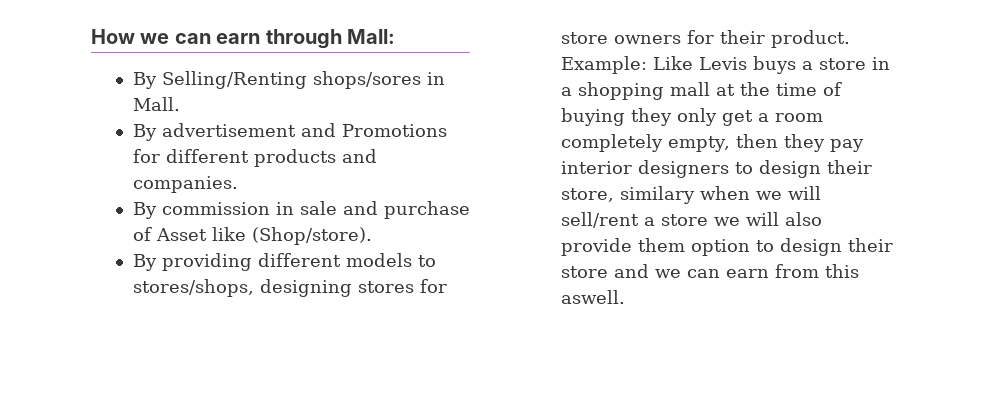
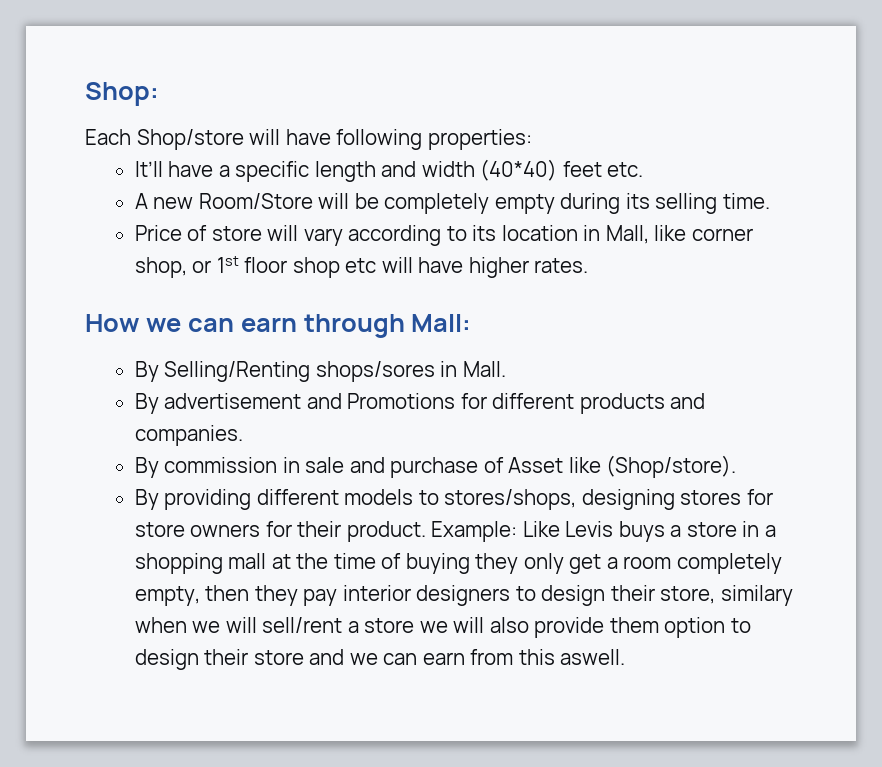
(91, 36) none -> [85,82,159,106] [85,129,532,150] [134,159,644,182] [134,193,770,214] [134,225,753,246] [134,256,589,278] Shop: // Each Shop/store will have following properties: // It’ll have a specific length and width (40*40) feet etc. // A new Room/Store will be completely empty during its selling time. // Price of store will vary according to its location in Mall, like corner shop, or 1st floor shop etc will have higher rates. //

